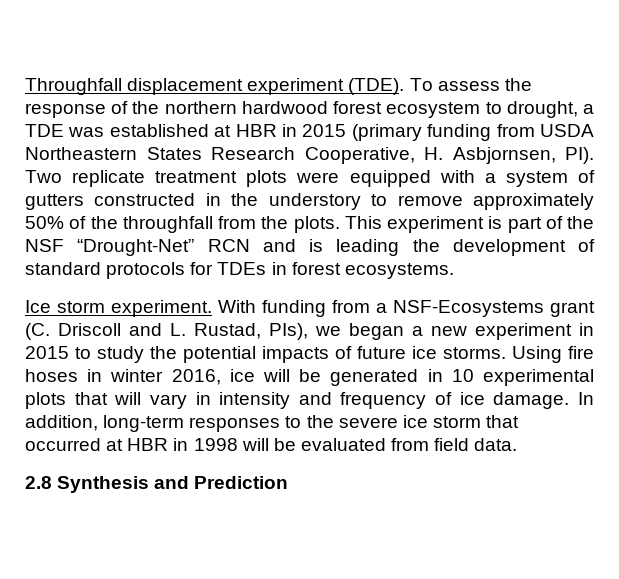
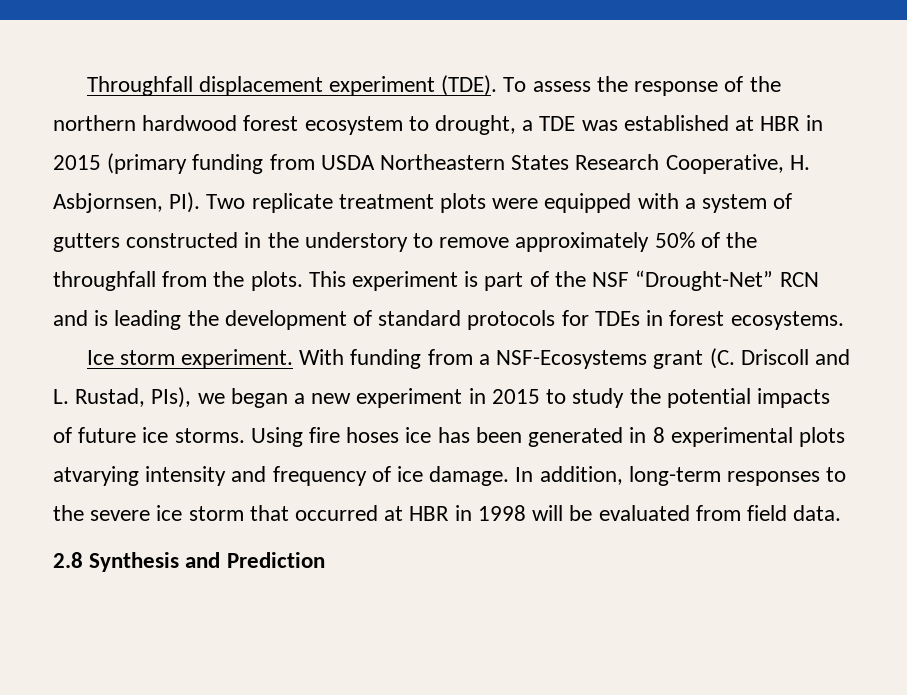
[87,369,322,385] in winter 2016, ice will be -> [405,427,522,443] ice has been
[451,369,474,382] 10 -> [652,427,665,443] 8
[74,392,211,409] that will vary in -> [53,466,139,486] atvarying

